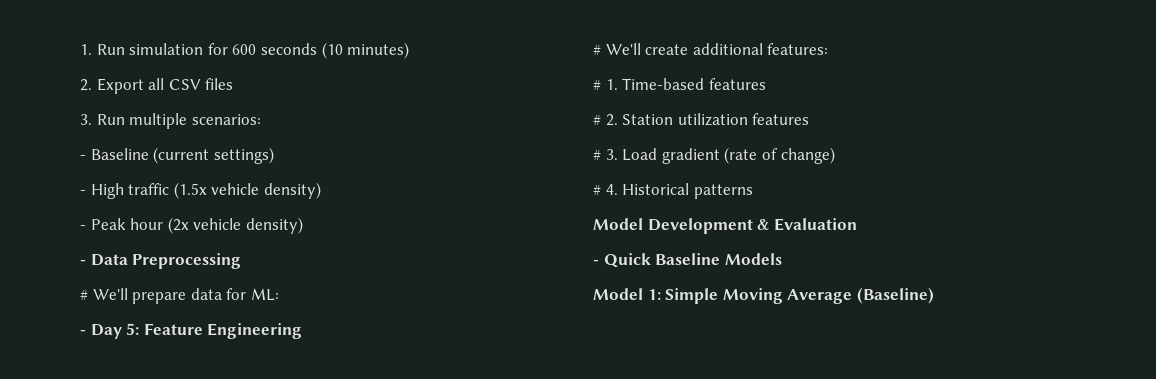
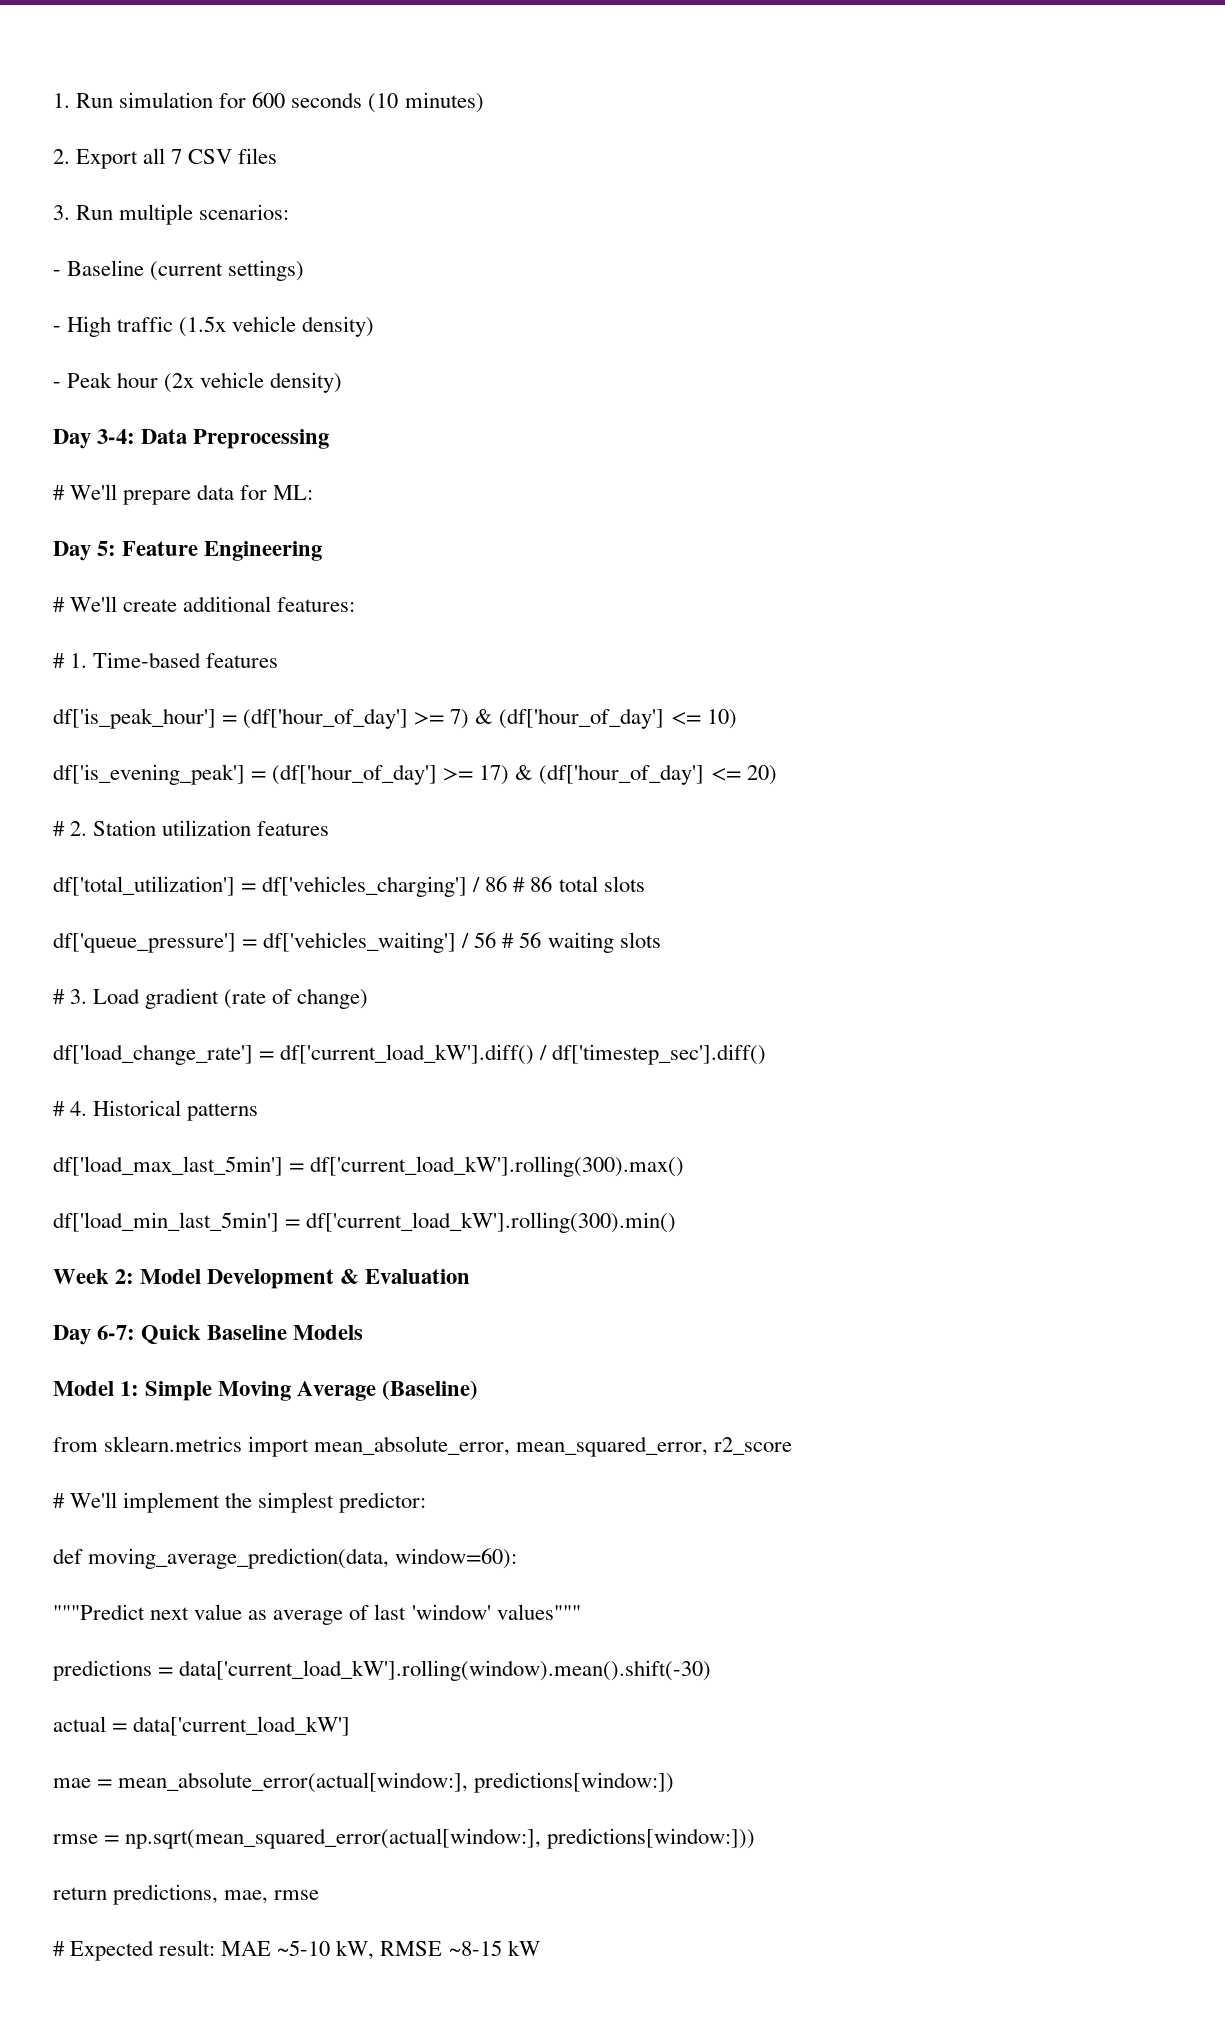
(165, 84) none -> [171,149,183,164] 7
[80,260,86,265] - -> [53,429,136,449] Day 3-4:
[80,330,86,335] - -> (314, 492) none
(766, 84) none -> [53,708,737,729] [53,764,777,785] // df['is_peak_hour'] = (df['hour_of_day'] >= 7) & (df['hour_of_day'] <= 10) // df['is_evening_peak'] = (df['hour_of_day'] >= 17) & (df['hour_of_day'] <= 20)
(810, 119) none -> [53,876,645,897] [53,932,661,953] // df['total_utilization'] = df['vehicles_charging'] / 86 # 86 total slots // df['queue_pressure'] = df['vehicles_waiting'] / 56 # 56 waiting slots
(835, 155) none -> [53,1044,767,1065] // df['load_change_rate'] = df['current_load_kW'].diff() / df['timestep_sec'].diff()
(753, 191) none -> [53,1156,685,1177] [53,1212,677,1233] [53,1269,135,1284] df['load_max_last_5min'] = df['current_load_kW'].rolling(300).max() // df['load_min_last_5min'] = df['current_load_kW'].rolling(300).min() // Week 2:
[593,260,599,265] - -> [53,1325,136,1345] Day 6-7:
(934, 295) none -> [53,1436,793,1457] [53,1492,427,1513] [53,1548,518,1569] [53,1604,581,1625] [53,1660,712,1681] [53,1716,351,1736] [53,1772,675,1793] [53,1828,756,1849] [53,1884,320,1905] [53,1940,540,1961] // from sklearn.metrics import mean_absolute_error, mean_squared_error, r2_score // # We'll implement the simplest predictor: // def moving_average_prediction(data, window=60): // """Predict next value as average of last 'window' values""" // predictions = data['current_load_kW'].rolling(window).mean().shift(-30) // actual = data['current_load_kW'] // mae = mean_absolute_error(actual[window:], predictions[window:]) // rmse = np.sqrt(mean_squared_error(actual[window:], predictions[window:])) // return predictions, mae, rmse // # Expected result: MAE ~5-10 kW, RMSE ~8-15 kW

